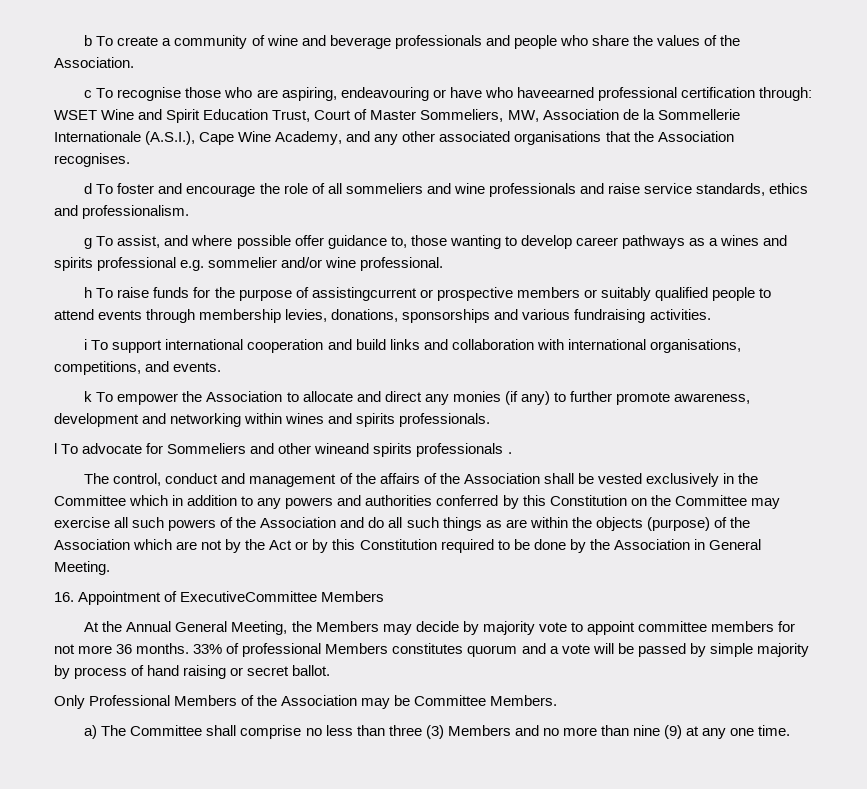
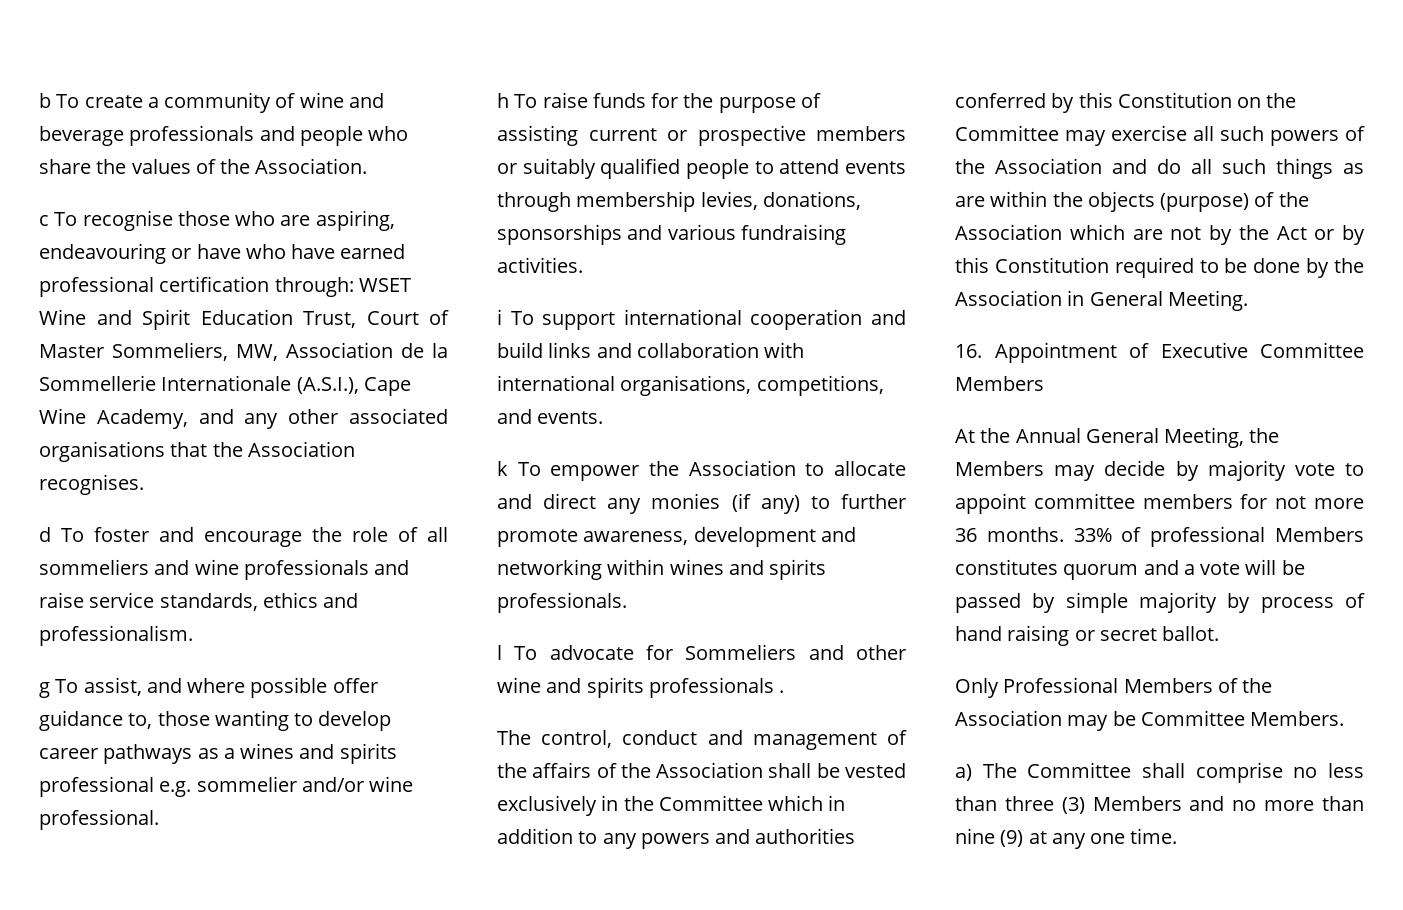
[516,87,594,98] haveearned -> [291,244,406,259] have earned
[311,287,417,301] assistingcurrent -> [497,125,657,146] assisting current
[314,443,370,454] wineand -> [497,677,582,693] wine and
[180,591,318,602] ExecutiveCommittee -> [1160,342,1364,358] Executive Committee

